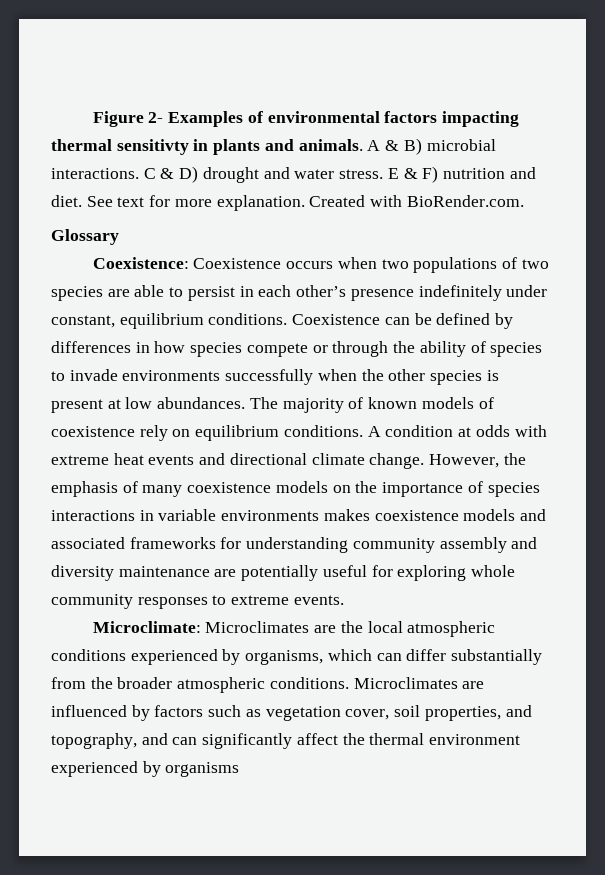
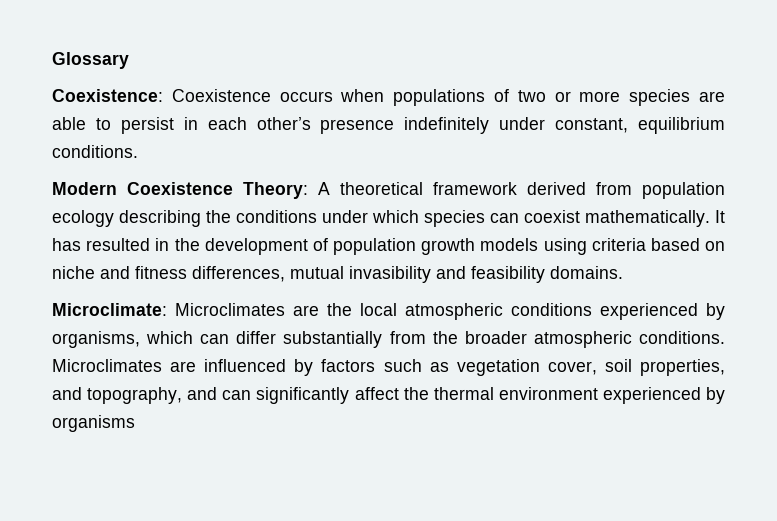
[92,111,520,127] [51,138,496,155] [51,166,536,183] [51,195,524,211] Figure 2- Examples of environmental factors impacting thermal sensitivty in plants and animals. A & B) microbial interactions. C & D) drought and water stress. E & F) nutrition and diet. See text for more explanation. Created with BioRender.com. // -> (52, 60) none
[381,259,409,269] two -> (385, 95) none
(549, 264) none -> [554,91,621,102] or more
[292,313,514,329] [51,341,543,357] [51,369,499,385] [51,397,494,413] [51,425,547,441] [51,453,526,469] [51,481,540,497] [51,509,547,521] [51,537,538,553] [51,565,516,581] [51,594,344,609] Coexistence can be defined by differences in how species compete or through the ability of species to invade environments successfully when the other species is present at low abundances. The majority of known models of coexistence rely on equilibrium conditions. A condition at odds with extreme heat events and directional climate change. However, the emphasis of many coexistence models on the importance of species interactions in variable environments makes coexistence models and associated frameworks for understanding community assembly and diversity maintenance are potentially useful for exploring whole community responses to extreme events. -> [52,182,725,199] [52,210,725,227] [52,238,725,255] [52,266,623,283] // Modern Coexistence Theory: A theoretical framework derived from population ecology describing the conditions under which species can coexist mathematically. It has resulted in the development of population growth models using criteria based on niche and fitness differences, mutual invasibility and feasibility domains.

